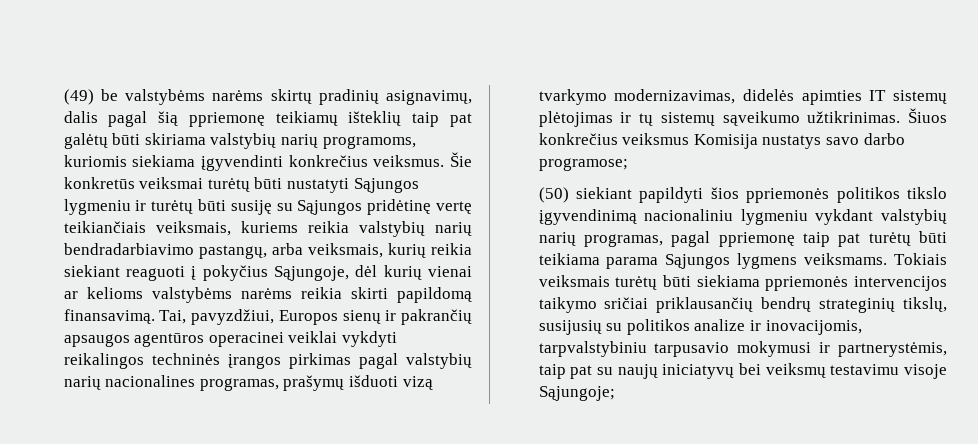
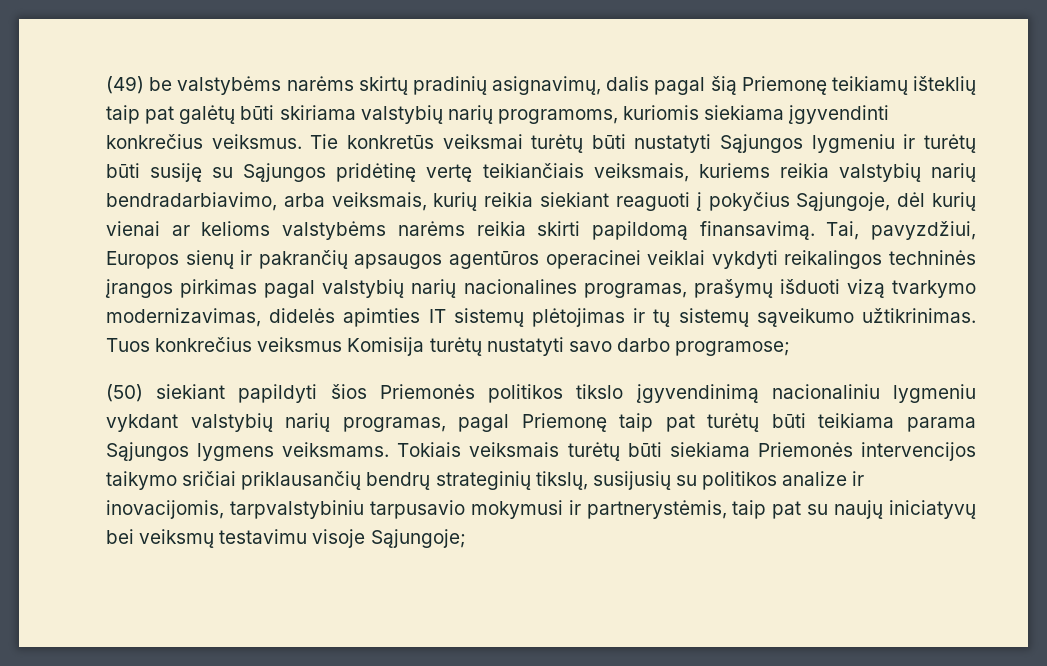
[188,112,265,127] ppriemonę -> [741,76,827,95] Priemonę
[450,152,472,167] Šie -> [310,134,339,149] Tie
[63,243,267,259] bendradarbiavimo pastangų, -> [106,192,278,211] bendradarbiavimo,
[908,108,947,123] Šiuos -> [106,338,151,352] Tuos
[762,135,822,149] nustatys -> [429,337,564,356] turėtų nustatyti
[746,188,830,203] ppriemonės -> [379,384,475,399] Priemonės
[718,232,795,247] ppriemonę -> [521,413,607,432] Priemonę
[765,276,849,291] ppriemonės -> [757,442,853,457] Priemonės

